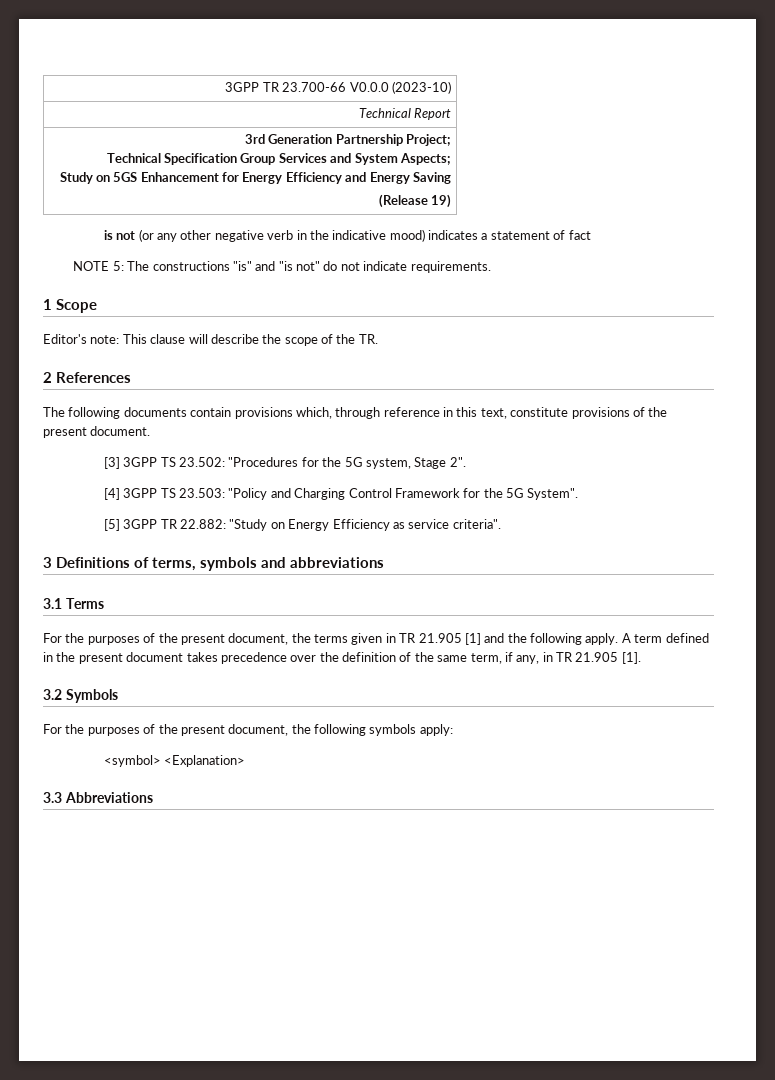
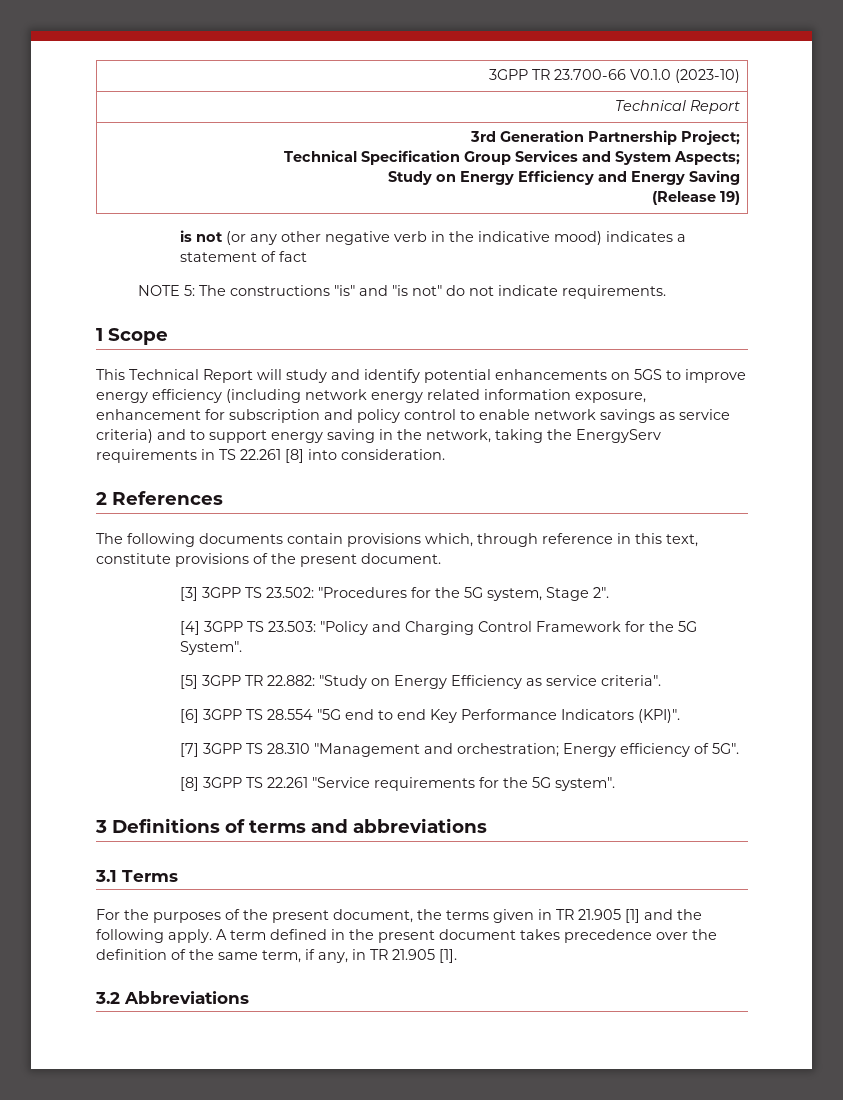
[349,82,389,92] V0.0.0 -> [629,69,671,80] V0.1.0
[113,172,240,182] 5GS Enhancement for -> (456, 178) none
[43,334,378,346] Editor's note: This clause will describe the scope of the TR. -> [96,369,746,383] [96,389,646,403] [96,409,730,423] [96,429,661,443] [96,449,445,463] This Technical Report will study and identify potential enhancements on 5GS to improve energy efficiency (including network energy related information exposure, enhancement for subscription and policy control to enable network savings as service criteria) and to support energy saving in the network, taking the EnergyServ requirements in TS 22.261 [8] into consideration.
(501, 524) none -> [179,709,680,723] [179,743,739,757] [179,777,615,791] // [6] 3GPP TS 28.554 "5G end to end Key Performance Indicators (KPI)". // [7] 3GPP TS 28.310 "Management and orchestration; Energy efficiency of 5G". // [8] 3GPP TS 22.261 "Service requirements for the 5G system".
[152,557,257,571] terms, symbols -> [249,820,306,833] terms
[65,689,118,703] [43,724,453,736] [103,755,246,767] [43,792,62,803] Symbols // For the purposes of the present document, the following symbols apply: // <symbol> <Explanation> // 3.3 -> (120, 998) none

